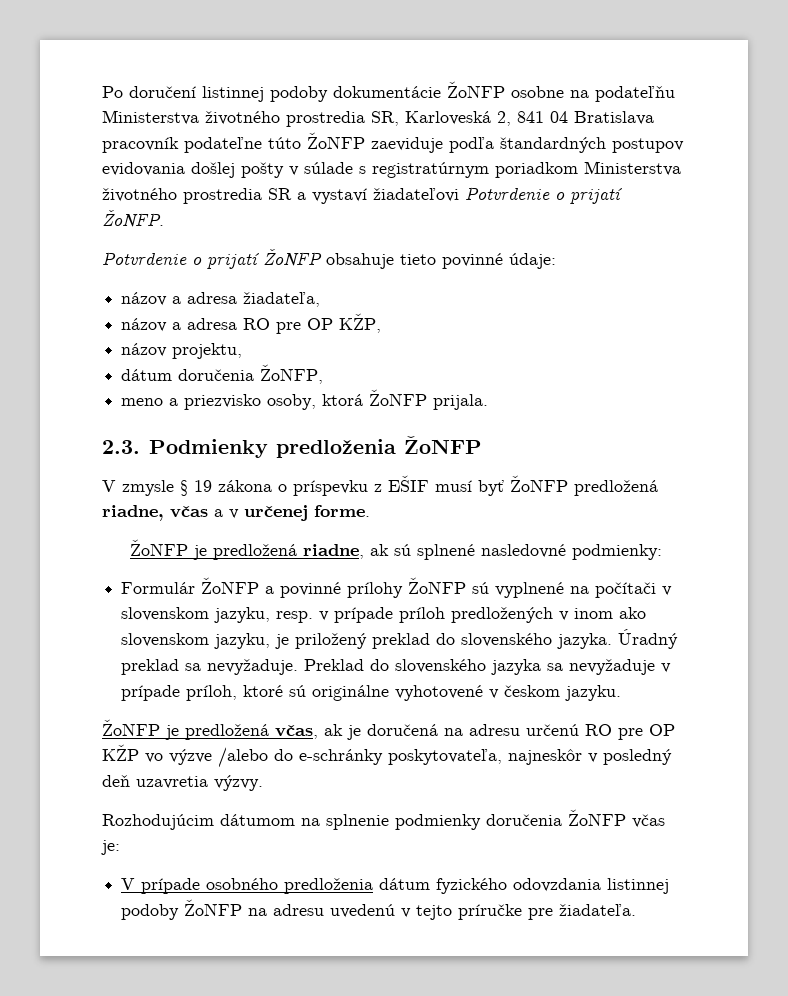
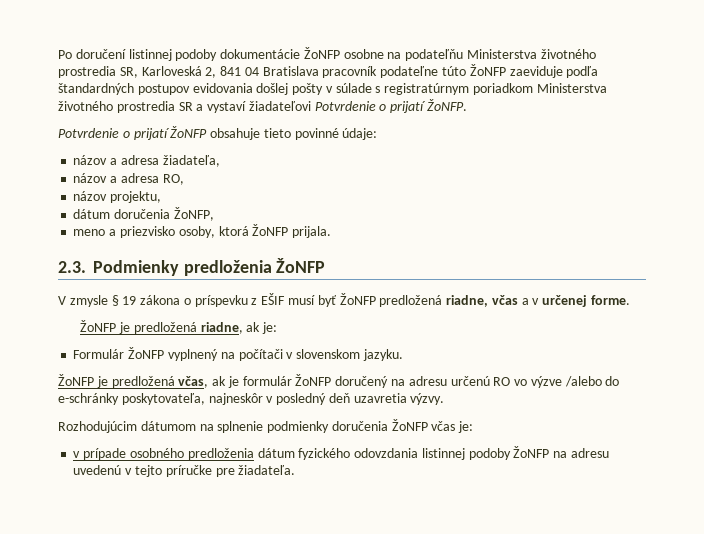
[243,313,382,334] RO pre OP KŽP, -> [162,174,184,185] RO,
[393,544,662,560] [121,577,673,598] [121,607,647,623] [121,629,679,649] [121,659,672,675] [121,685,561,701] sú splnené nasledovné podmienky: // Formulár ŽoNFP a povinné prílohy ŽoNFP sú vyplnené na počítači v slovenskom jazyku, resp. v prípade príloh predložených v inom ako slovenskom jazyku, je priložený preklad do slovenského jazyka. Úradný preklad sa nevyžaduje. Preklad do slovenského jazyka sa nevyžaduje v prípade príloh, ktoré sú originálne vyhotovené v českom -> [262,322,278,334] [73,347,361,361] je: // Formulár ŽoNFP vyplnený na počítači v slovenskom
[367,724,438,736] doručená -> [242,374,389,388] formulár ŽoNFP doručený
[618,724,675,740] [102,744,139,761] pre OP KŽP -> (511, 381) none
[121,878,136,890] V -> [73,451,81,458] v

